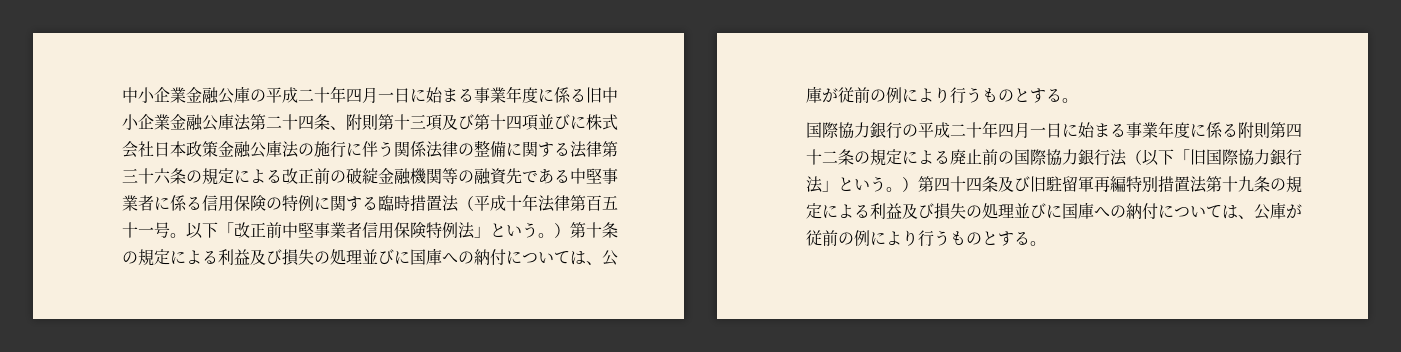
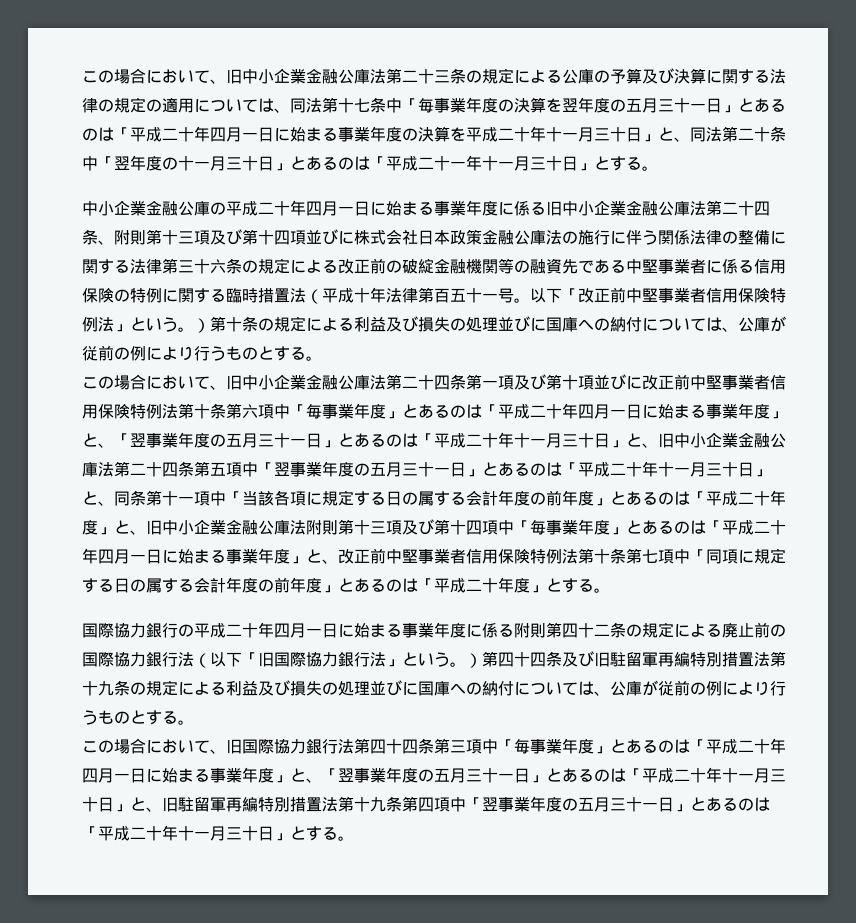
(121, 95) none -> [82,68,787,84] [82,97,787,113] [82,126,787,142] [82,155,659,171] この場合において、旧中小企業金融公庫法第二十三条の規定による公庫の予算及び決算に関する法律の規定の適用については、同法第十七条中「毎事業年度の決算を翌年度の五月三十一日」とあるのは「平成二十年四月一日に始まる事業年度の決算を平成二十年十一月三十日」と、同法第二十条中「翌年度の十一月三十日」とあるのは「平成二十一年十一月三十日」とする。 //
(1078, 100) none -> [82,374,787,390] [82,403,787,419] [82,432,787,448] [82,461,771,477] [82,490,787,506] [82,519,787,535] [82,548,787,564] [82,577,611,593] // この場合において、旧中小企業金融公庫法第二十四条第一項及び第十項並びに改正前中堅事業者信用保険特例法第十条第六項中「毎事業年度」とあるのは「平成二十年四月一日に始まる事業年度」と、「翌事業年度の五月三十一日」とあるのは「平成二十年十一月三十日」と、旧中小企業金融公庫法第二十四条第五項中「翌事業年度の五月三十一日」とあるのは「平成二十年十一月三十日」と、同条第十一項中「当該各項に規定する日の属する会計年度の前年度」とあるのは「平成二十年度」と、旧中小企業金融公庫法附則第十三項及び第十四項中「毎事業年度」とあるのは「平成二十年四月一日に始まる事業年度」と、改正前中堅事業者信用保険特例法第十条第七項中「同項に規定する日の属する会計年度の前年度」とあるのは「平成二十年度」とする。
(1046, 243) none -> [82,738,787,754] [82,767,787,783] [82,796,771,812] [82,825,355,841] // この場合において、旧国際協力銀行法第四十四条第三項中「毎事業年度」とあるのは「平成二十年四月一日に始まる事業年度」と、「翌事業年度の五月三十一日」とあるのは「平成二十年十一月三十日」と、旧駐留軍再編特別措置法第十九条第四項中「翌事業年度の五月三十一日」とあるのは「平成二十年十一月三十日」とする。

